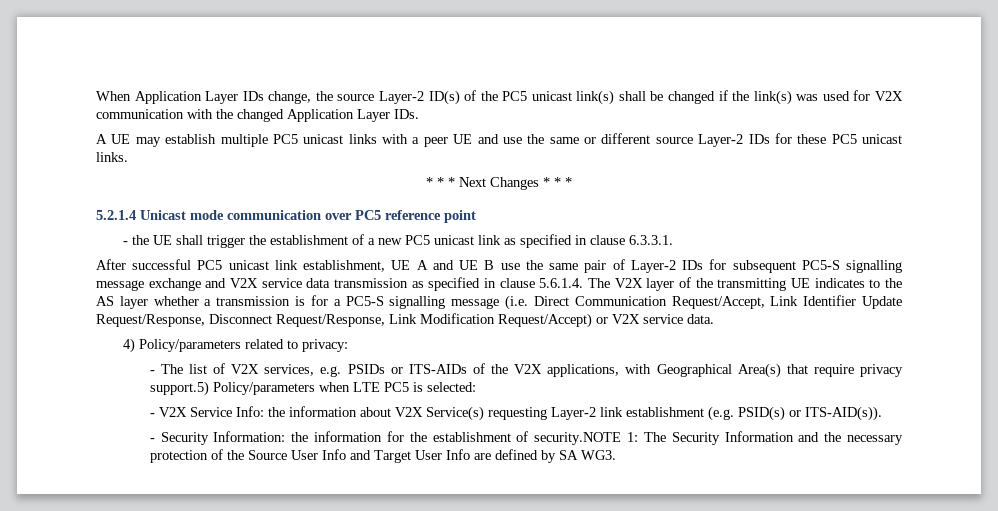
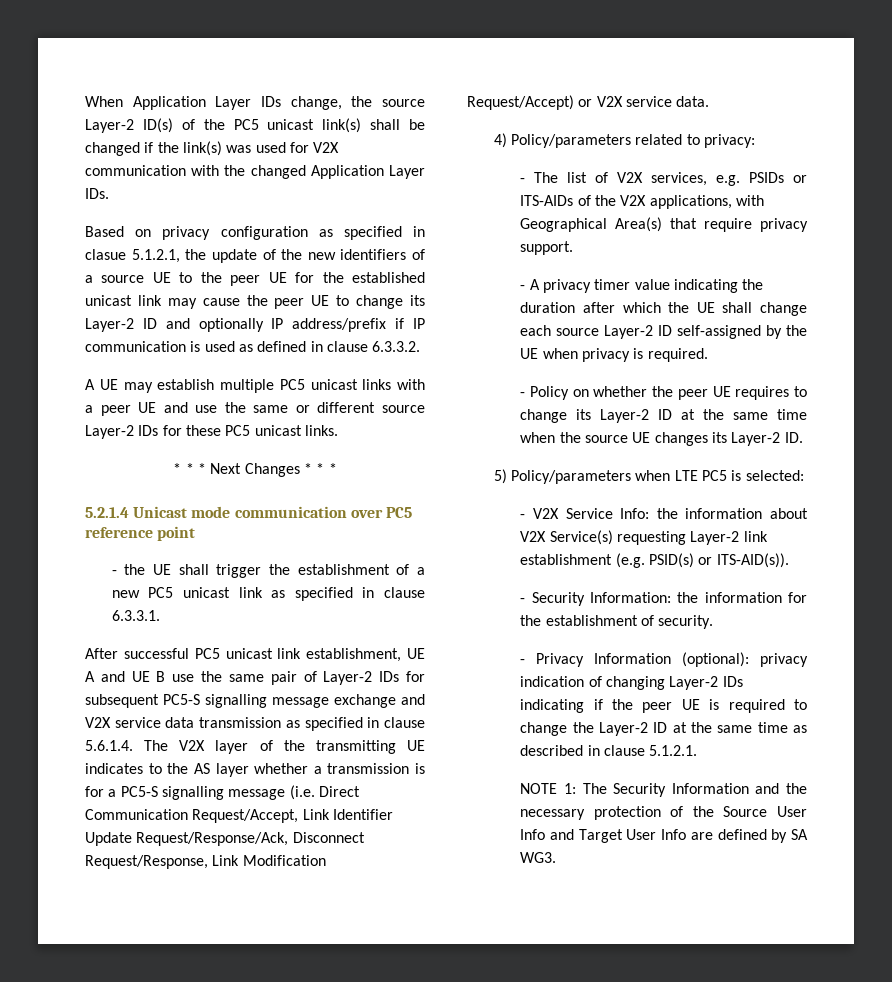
(419, 114) none -> [85,226,425,240] [85,249,425,263] [85,272,426,286] [85,295,425,309] [85,318,425,332] [85,341,421,352] // Based on privacy configuration as specified in clasue 5.1.2.1, the update of the new identifiers of a source UE to the peer UE for the established unicast link may cause the peer UE to change its Layer-2 ID and optionally IP address/prefix if IP communication is used as defined in clause 6.3.3.2.
[96,314,205,327] Request/Response, -> [136,832,289,846] Request/Response/Ack,
[149,381,209,396] support.5) -> [520,241,574,255] [520,279,764,293] [520,302,807,316] [520,325,807,339] [520,348,708,362] [520,386,807,400] [520,409,807,423] [520,432,803,446] [493,469,507,484] support. // - A privacy timer value indicating the duration after which the UE shall change each source Layer-2 ID self-assigned by the UE when privacy is required. // - Policy on whether the peer UE requires to change its Layer-2 ID at the same time when the source UE changes its Layer-2 ID. // 5)
[534,432,622,445] security.NOTE -> [658,615,714,629] [520,652,808,667] [520,676,743,690] [520,699,807,713] [520,722,807,736] [520,745,698,756] [520,783,558,794] security. // - Privacy Information (optional): privacy indication of changing Layer-2 IDs indicating if the peer UE is required to change the Layer-2 ID at the same time as described in clause 5.1.2.1. // NOTE

